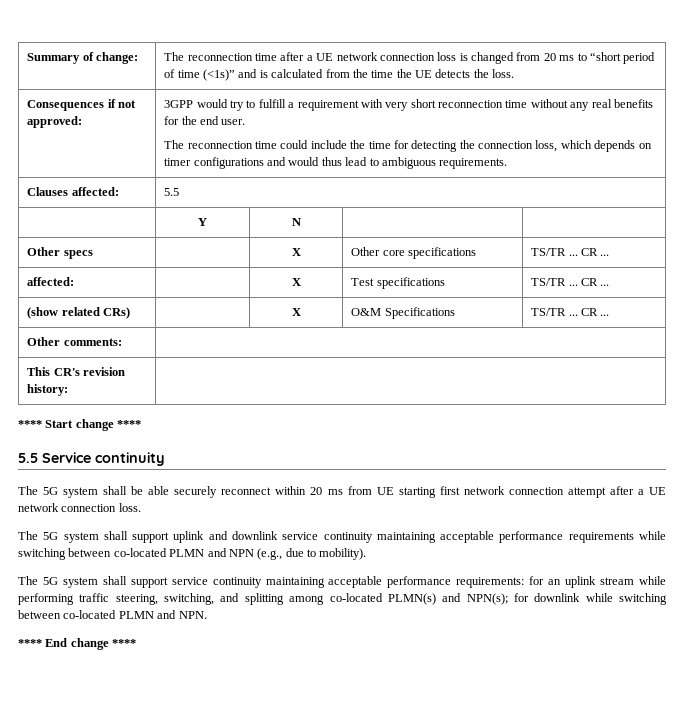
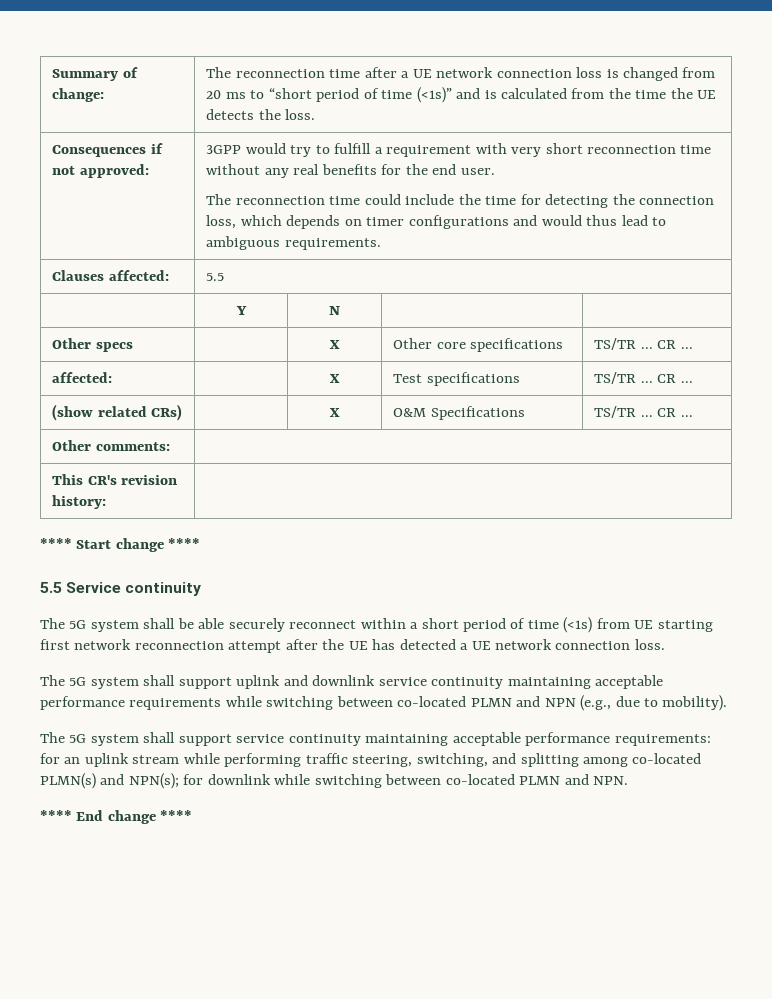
[310,487,343,495] 20 ms -> [410,617,593,633] a short period of time (<1s)
[508,487,564,495] connection -> [134,641,224,650] reconnection
(634, 490) none -> [322,639,456,650] the UE has detected

